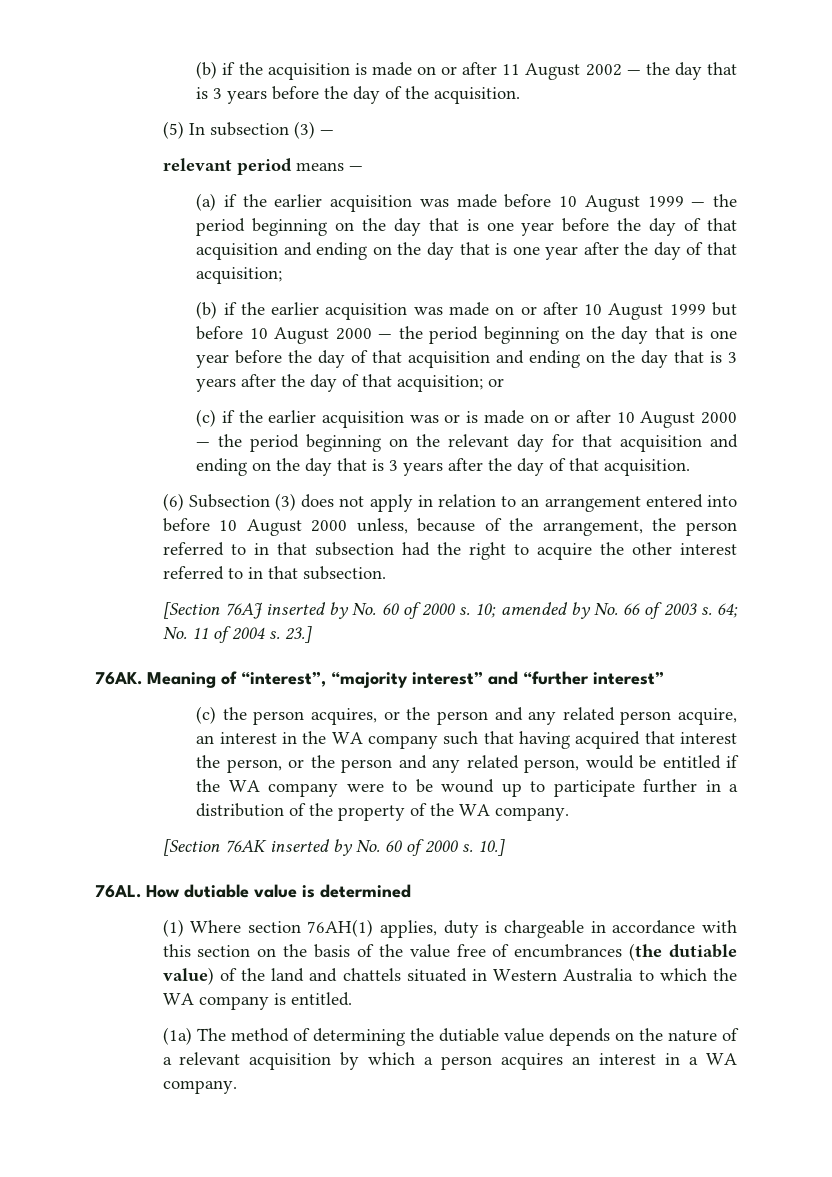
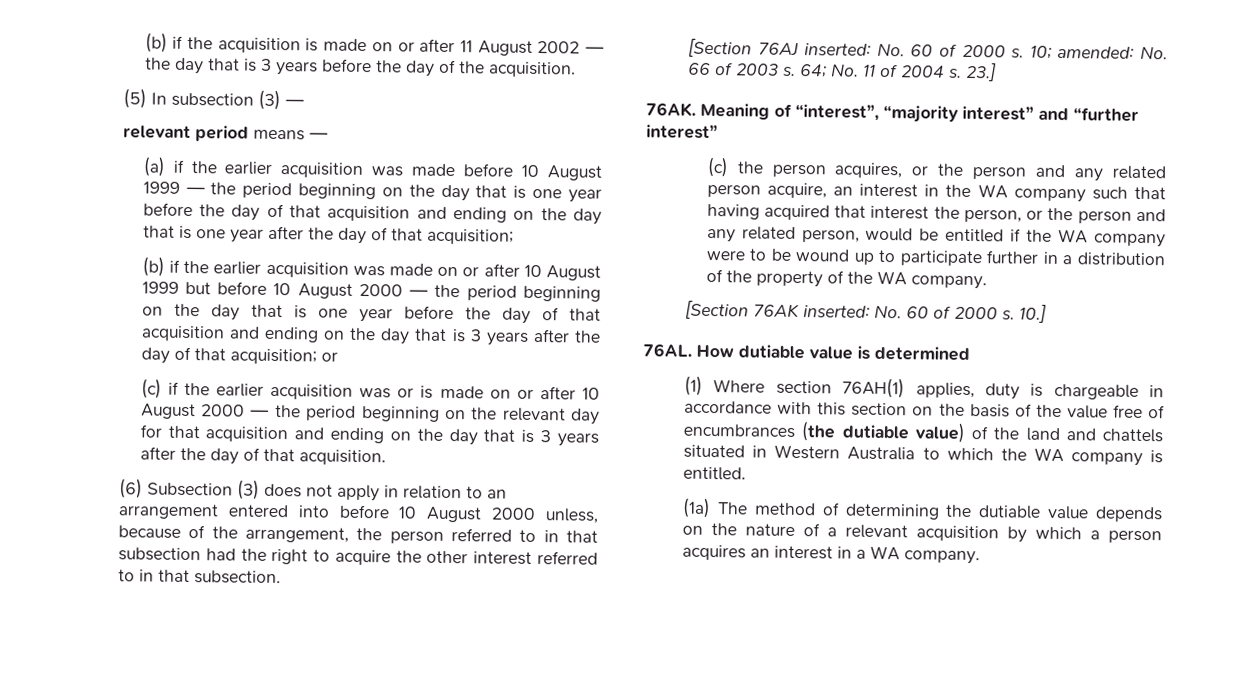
[265,602,350,619] inserted by -> [804,43,872,56] inserted:
[500,602,591,619] amended by -> [1057,45,1135,59] amended:
[269,839,353,856] inserted by -> [803,305,871,318] inserted:

